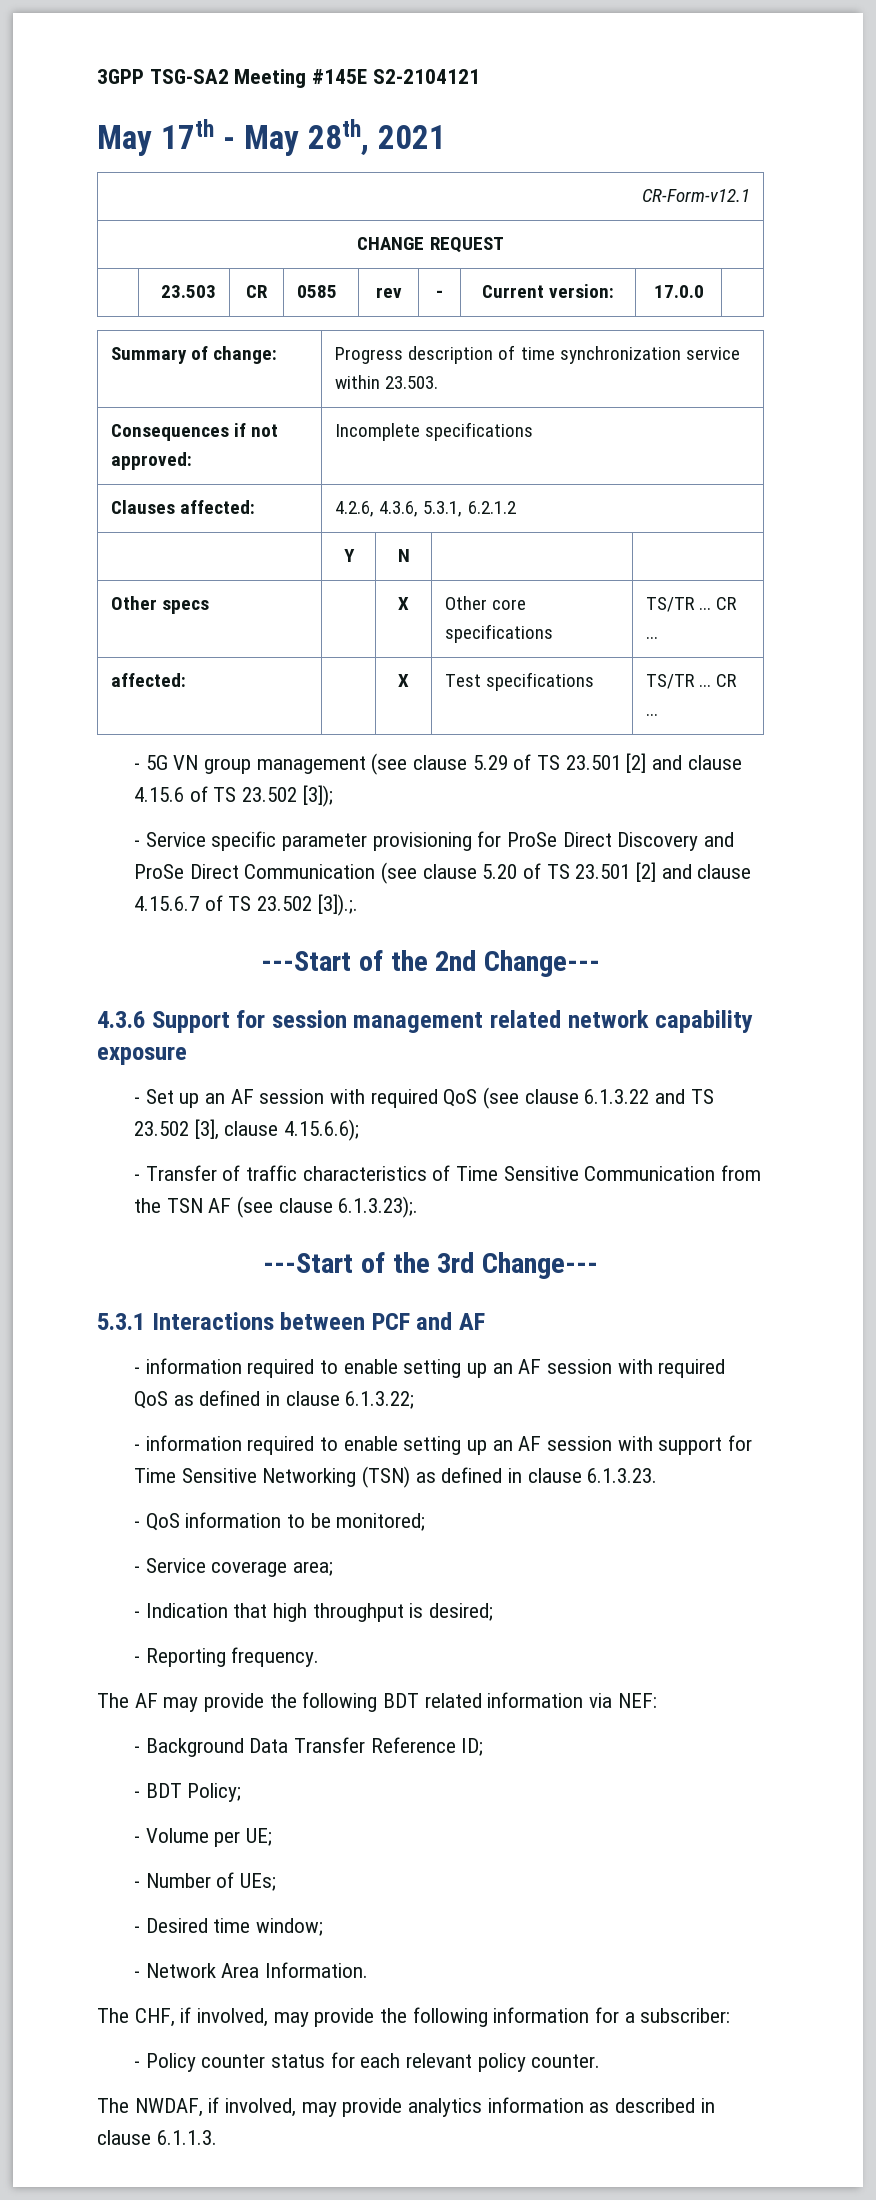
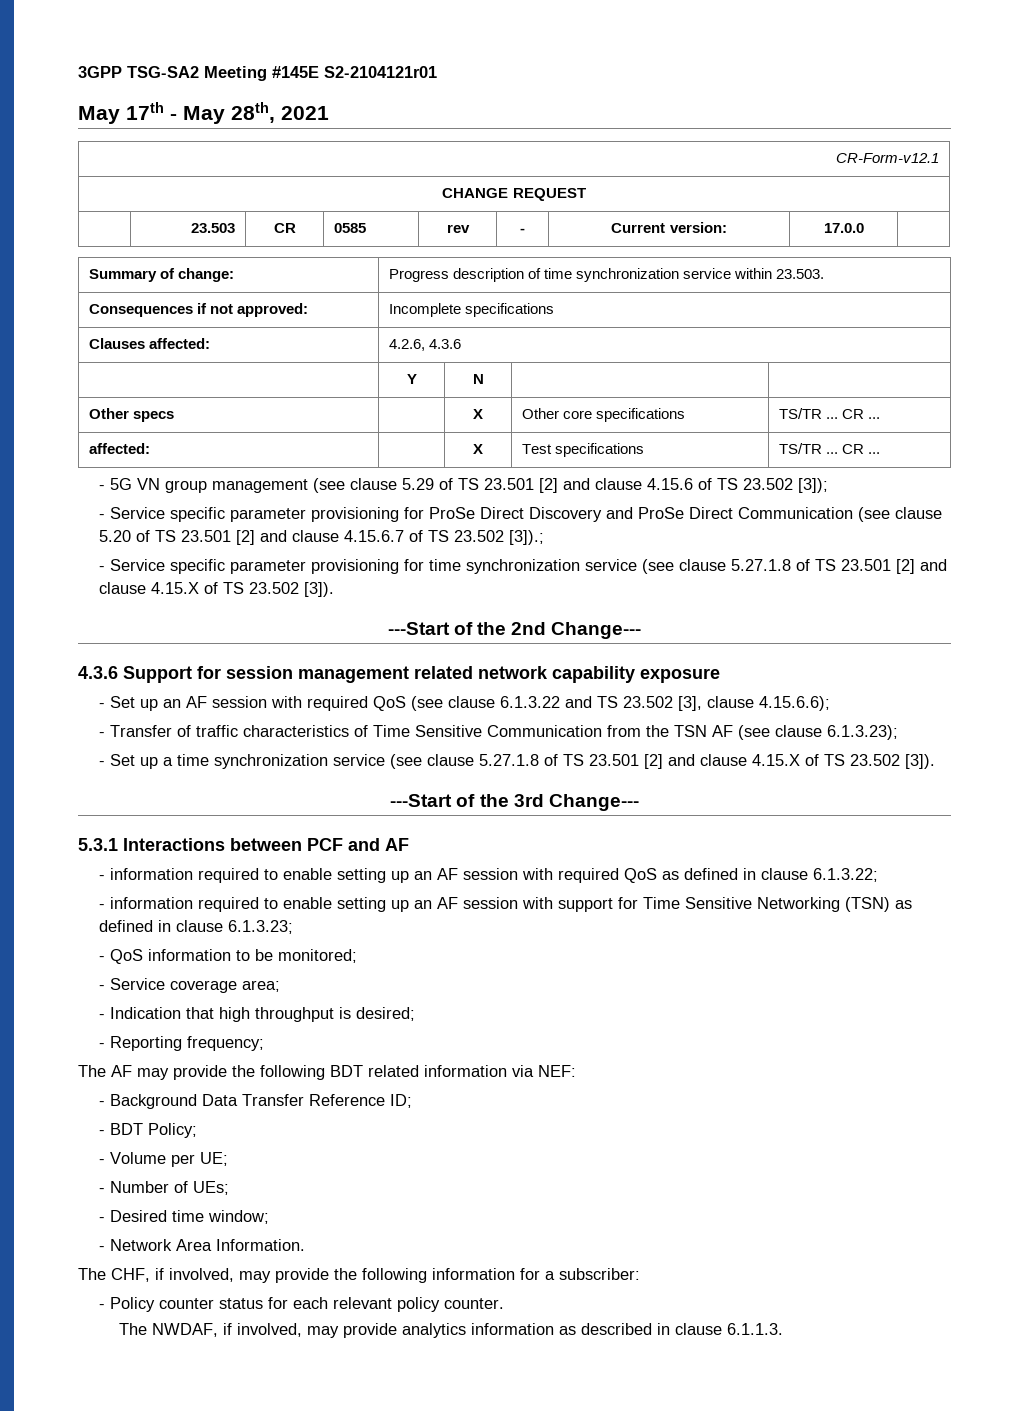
[372,69,480,84] S2-2104121 -> [324,66,437,78] S2-2104121r01
[379,501,516,517] 4.3.6, 5.3.1, 6.2.1.2 -> [429,339,462,349] 4.3.6
[317,894,358,916] [3]).;. -> [509,530,545,545] [99,559,948,574] [99,582,335,597] [3]).; // - Service specific parameter provisioning for time synchronization service (see clause 5.27.1.8 of TS 23.501 [2] and clause 4.15.X of TS 23.502 [3]).
[338,1196,419,1218] 6.1.3.23);. -> [827,725,899,740] [99,754,936,769] 6.1.3.23); // - Set up a time synchronization service (see clause 5.27.1.8 of TS 23.501 [2] and clause 4.15.X of TS 23.502 [3]).
[587,1468,658,1483] 6.1.3.23. -> [228,920,294,934] 6.1.3.23;
[231,1647,320,1667] frequency. -> [187,1036,265,1051] frequency;

